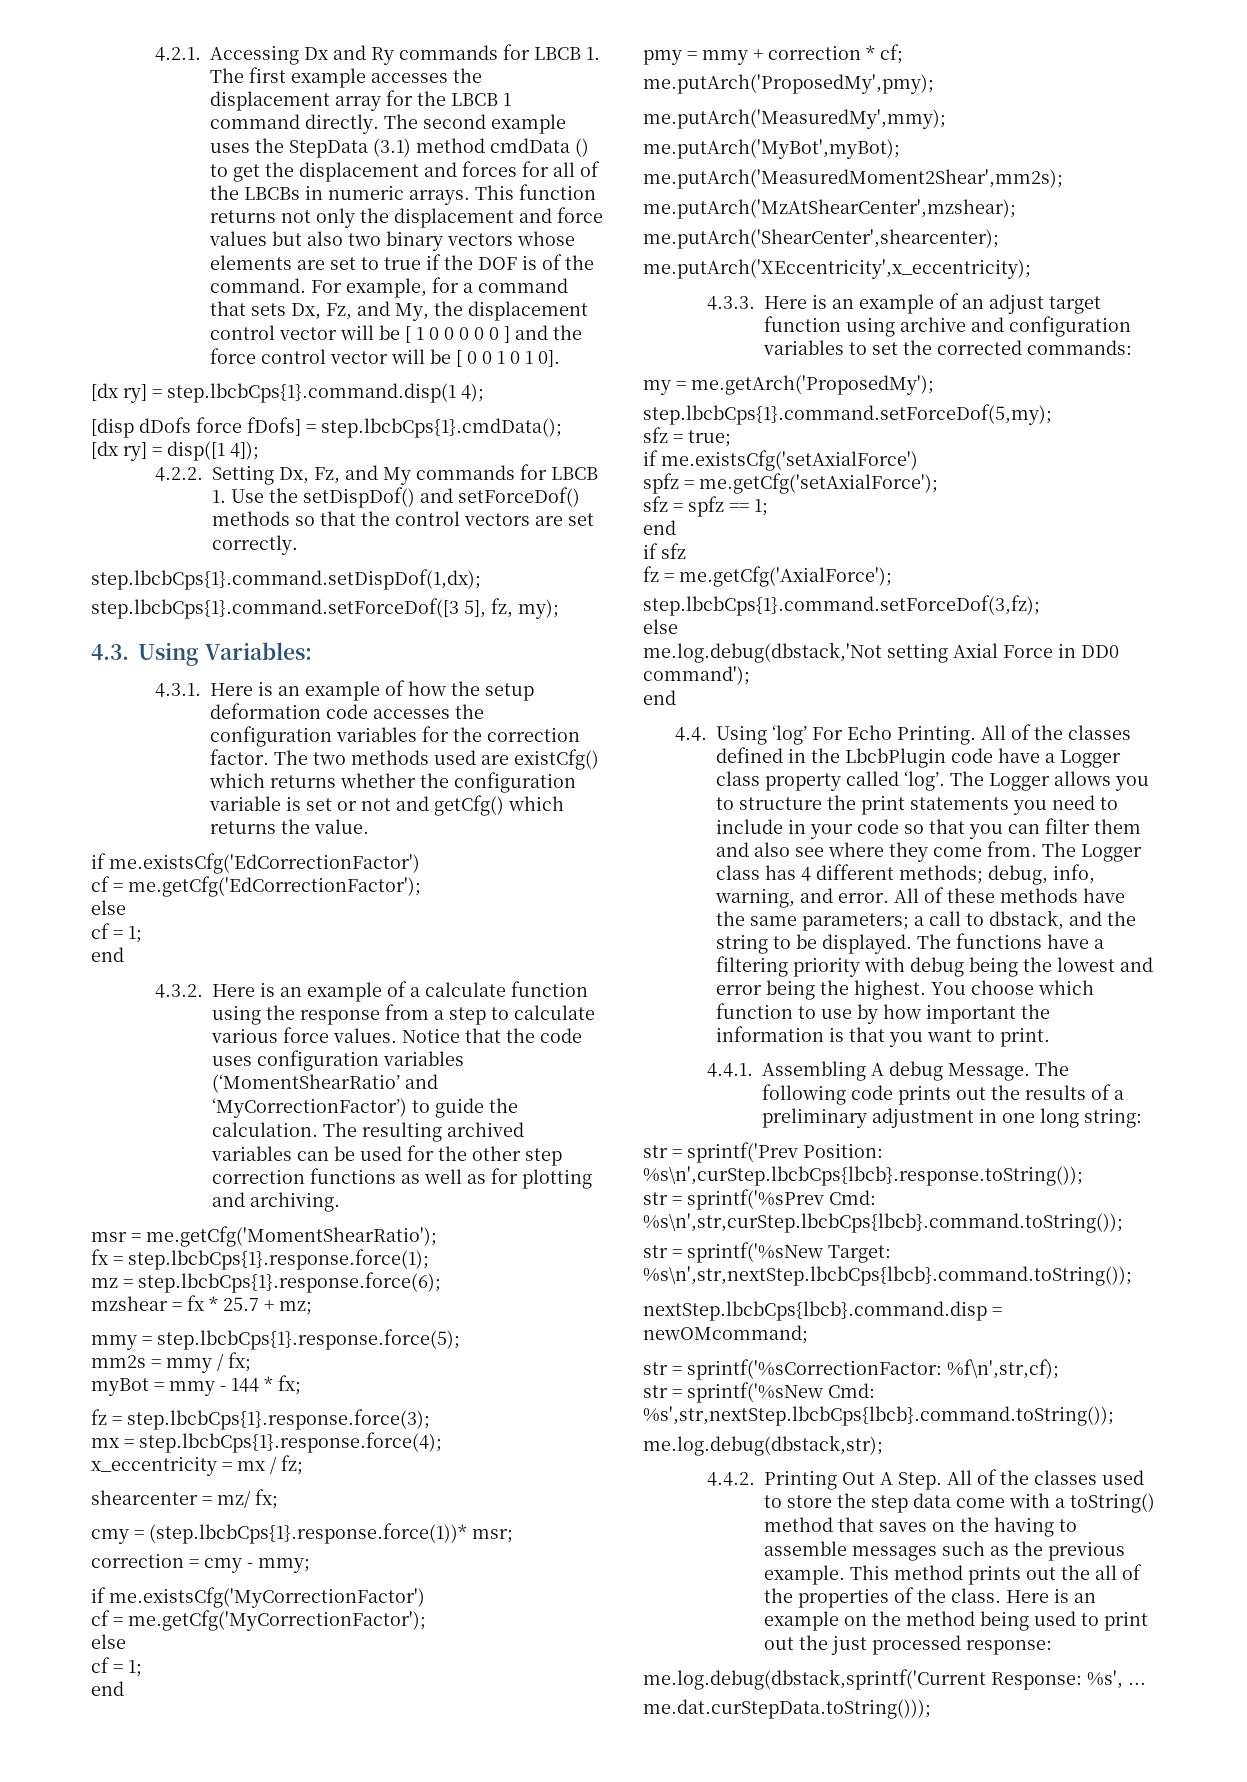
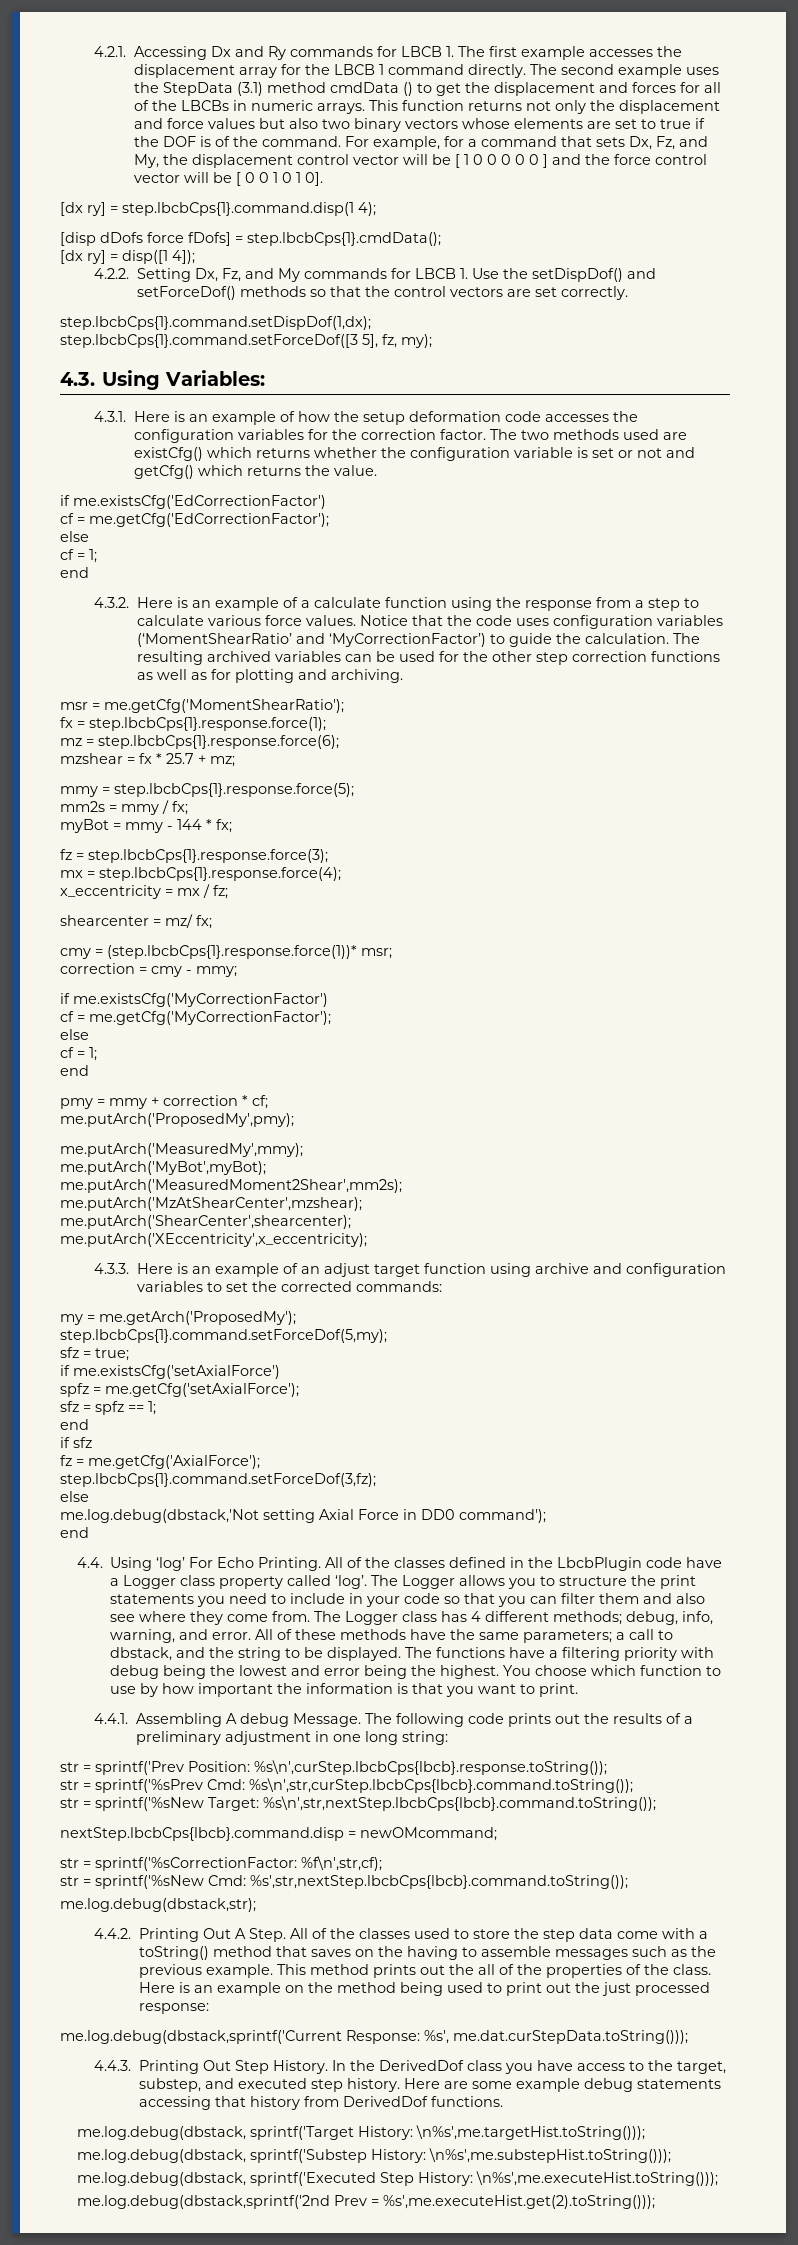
[1128,1682,1146,1685] [643,1699,931,1719] ... // me.dat.curStepData.toString())); -> [453,2030,688,2044] [94,2060,726,2074] [138,2078,721,2092] [138,2096,503,2110] [77,2125,646,2140] [77,2148,672,2163] [77,2171,719,2186] [77,2195,656,2209] me.dat.curStepData.toString())); // 4.4.3. Printing Out Step History. In the DerivedDof class you have access to the target, substep, and executed step history. Here are some example debug statements accessing that history from DerivedDof functions. // me.log.debug(dbstack, sprintf('Target History: \n%s',me.targetHist.toString())); // me.log.debug(dbstack, sprintf('Substep History: \n%s',me.substepHist.toString())); // me.log.debug(dbstack, sprintf('Executed Step History: \n%s',me.executeHist.toString())); // me.log.debug(dbstack,sprintf('2nd Prev = %s',me.executeHist.get(2).toString()));

